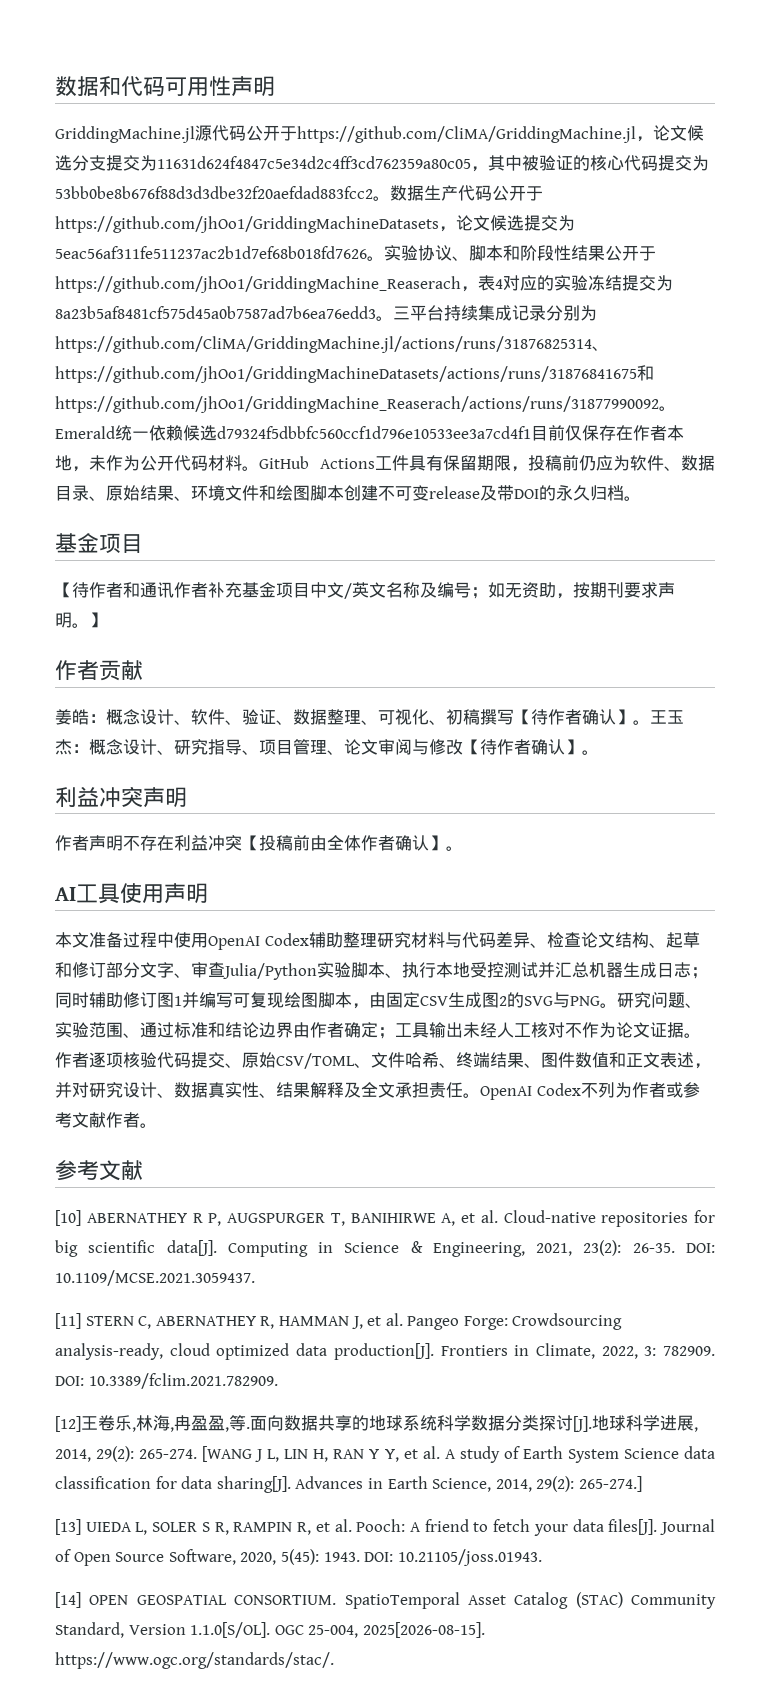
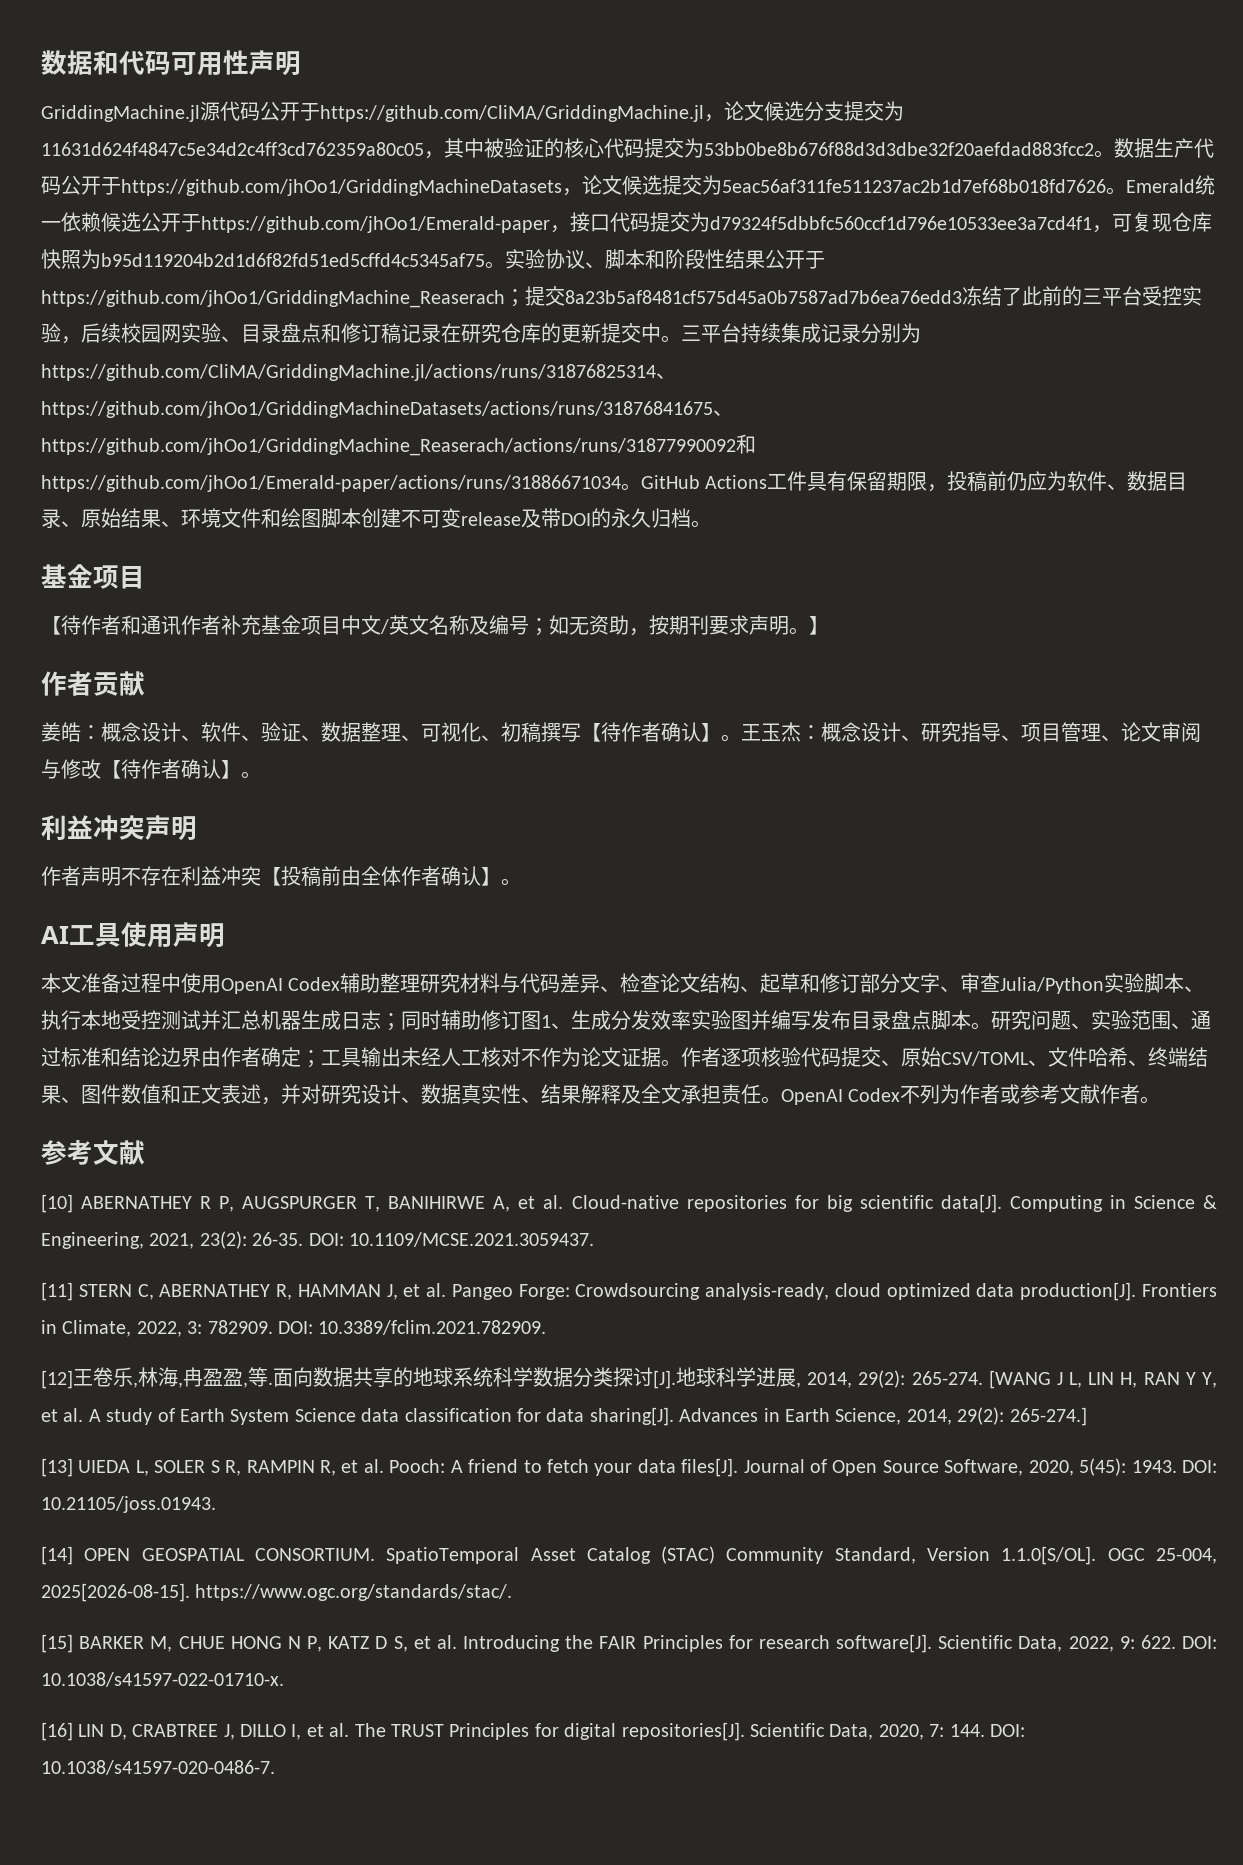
(384, 258) none -> [1126,175,1215,195] [41,212,1212,233] [41,249,505,269] Emerald统一依赖候选公开于https://github.com/jhOo1/Emerald-paper，接口代码提交为d79324f5dbbfc560ccf1d796e10533ee3a7cd4f1，可复现仓库快照为b95d119204b2d1d6f82fd51ed5cffd4c5345af75。
[461,275,673,292] [55,306,376,319] ，表4对应的实验冻结提交为8a23b5af8481cf575d45a0b7587ad7b6ea76edd3 -> [505,286,1202,307] [41,323,661,344] ；提交8a23b5af8481cf575d45a0b7587ad7b6ea76edd3冻结了此前的三平台受控实验，后续校园网实验、目录盘点和修订稿记录在研究仓库的更新提交中
[637,365,654,381] [55,396,676,413] [55,425,684,441] [55,455,242,472] 和https://github.com/jhOo1/GriddingMachine_Reaserach/actions/runs/31877990092。Emerald统一依赖候选d79324f5dbbfc560ccf1d796e10533ee3a7cd4f1目前仅保存在作者本地，未作为公开代码材料 -> [713,410,733,416] [41,434,756,456] [41,475,621,492] 、https://github.com/jhOo1/GriddingMachine_Reaserach/actions/runs/31877990092和https://github.com/jhOo1/Emerald-paper/actions/runs/31886671034
[182,992,600,1009] 并编写可复现绘图脚本，由固定CSV生成图2的SVG与PNG -> [551,1010,971,1030] 、生成分发效率实验图并编写发布目录盘点脚本
(334, 1660) none -> [41,1634,1217,1653] [41,1672,284,1687] [41,1722,1025,1741] [41,1760,275,1775] // [15] BARKER M, CHUE HONG N P, KATZ D S, et al. Introducing the FAIR Principles for research software[J]. Scientific Data, 2022, 9: 622. DOI: 10.1038/s41597-022-01710-x. // [16] LIN D, CRABTREE J, DILLO I, et al. The TRUST Principles for digital repositories[J]. Scientific Data, 2020, 7: 144. DOI: 10.1038/s41597-020-0486-7.

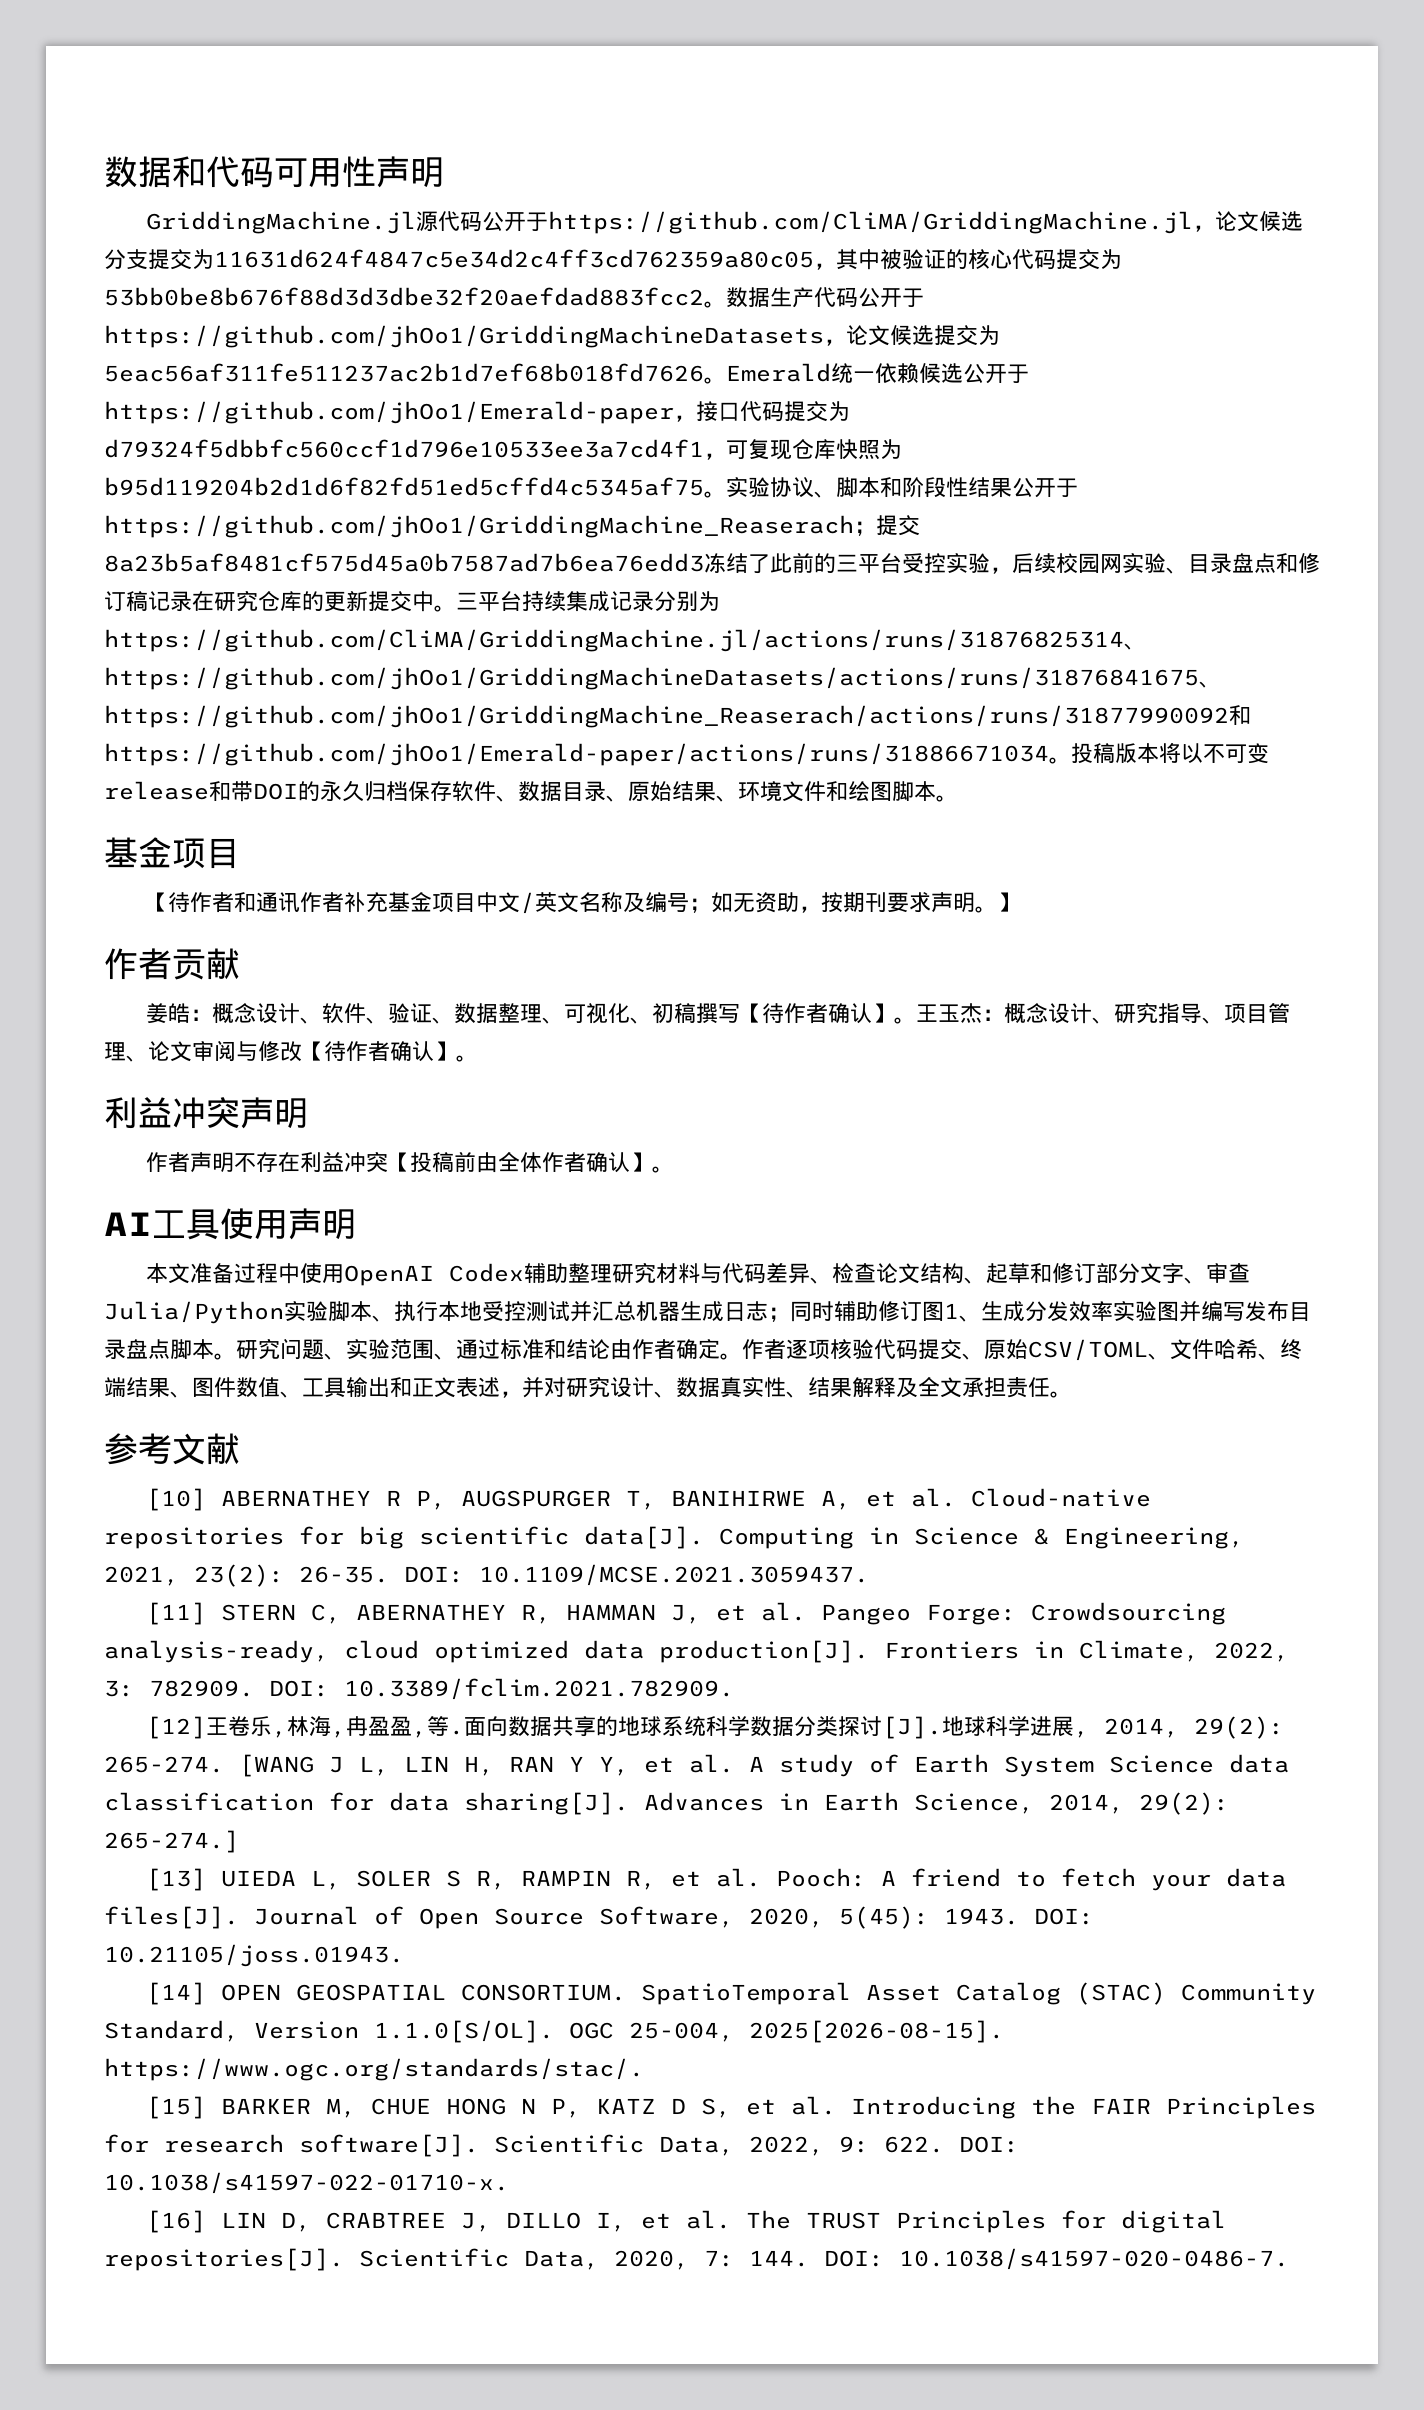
[641,471,1068,492] GitHub Actions工件具有保留期限，投稿前仍应为 -> [1071,742,1269,764] [104,781,452,802] 投稿版本将以不可变release和带DOI的永久归档保存
[361,508,691,528] 创建不可变release及带DOI的永久归档 -> (936, 791) none
[161,1047,201,1067] 边界 -> (610, 1349) none
[301,1047,661,1068] ；工具输出未经人工核对不作为论文证据 -> (720, 1349) none
(161, 1094) none -> [280,1377,390,1398] 、工具输出
[781,1084,1161,1105] OpenAI Codex不列为作者或参考文献作者。 -> (1072, 1394) none

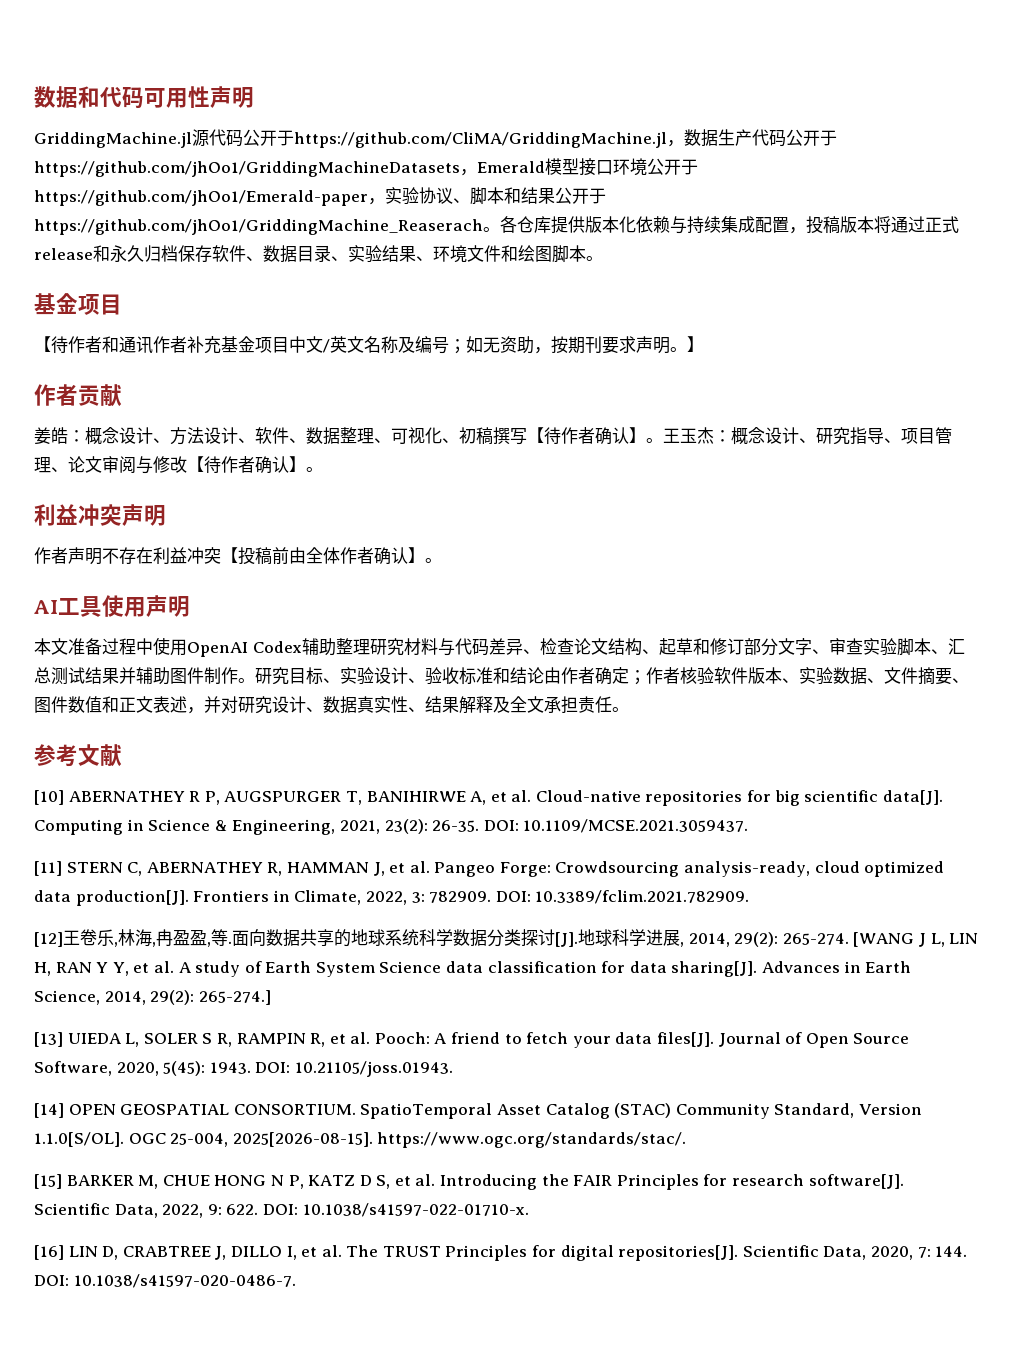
[1215,211,1304,232] [104,249,1122,270] [104,287,726,308] 论文候选分支提交为11631d624f4847c5e34d2c4ff3cd762359a80c05，其中被验证的核心代码提交为53bb0be8b676f88d3d3dbe32f20aefdad883fcc2。 -> (684, 143) none
[846,325,1000,346] [104,363,1029,384] [104,401,850,424] [104,439,902,460] [104,477,726,498] 论文候选提交为5eac56af311fe511237ac2b1d7ef68b018fd7626。Emerald统一依赖候选公开于https://github.com/jhOo1/Emerald-paper，接口代码提交为d79324f5dbbfc560ccf1d796e10533ee3a7cd4f1，可复现仓库快照为b95d119204b2d1d6f82fd51ed5cffd4c5345af75。 -> [476,158,698,176] [34,190,385,206] Emerald模型接口环境公开于https://github.com/jhOo1/Emerald-paper，
[902,477,968,498] 阶段性 -> (521, 195) none
[854,515,920,536] [104,552,1320,574] [104,590,720,612] [104,629,1146,652] [104,667,1221,690] [104,705,1251,728] [104,742,1269,766] [104,781,320,802] ；提交8a23b5af8481cf575d45a0b7587ad7b6ea76edd3冻结了此前的三平台受控实验，后续校园网实验、目录盘点和修订稿记录在研究仓库的更新提交中。三平台持续集成记录分别为https://github.com/CliMA/GriddingMachine.jl/actions/runs/31876825314、https://github.com/jhOo1/GriddingMachineDatasets/actions/runs/31876841675、https://github.com/jhOo1/GriddingMachine_Reaserach/actions/runs/31877990092和https://github.com/jhOo1/Emerald-paper/actions/runs/31886671034。投稿版本将以不可变release和带DOI的 -> [482,216,959,234] [34,245,110,262] 。各仓库提供版本化依赖与持续集成配置，投稿版本将通过正式release和
[628,781,672,802] 原始 -> [348,245,382,263] 实验
[322,1003,433,1024] 软件、验证 -> [170,427,289,445] 方法设计、软件
[104,1301,284,1324] Julia/Python -> (863, 646) none
[394,1300,1311,1322] [104,1338,500,1360] 执行本地受控测试并汇总机器生成日志；同时辅助修订图1、生成分发效率实验图并编写发布目录盘点脚本。研究问题、实验范围、通过 -> [947,638,965,655] [34,667,459,685] 汇总测试结果并辅助图件制作。研究目标、实验设计、验收
[720,1339,1302,1361] [104,1377,390,1398] 。作者逐项核验代码提交、原始CSV/TOML、文件哈希、终端结果、图件数值、工具输出 -> [629,667,969,685] [34,696,102,713] ；作者核验软件版本、实验数据、文件摘要、图件数值

